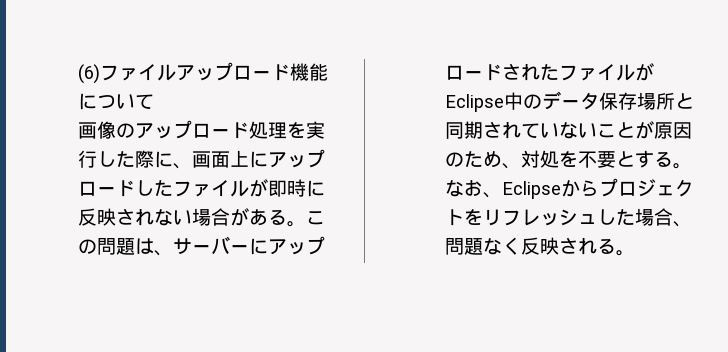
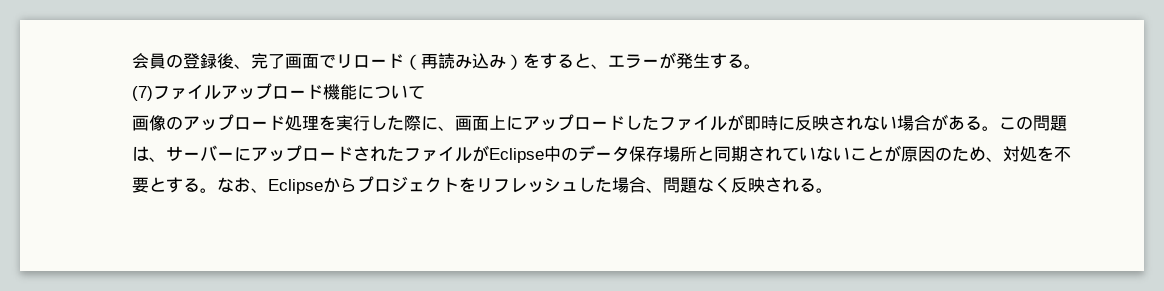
[77,64,100,84] (6) -> [132,52,762,70] [132,86,154,101] 会員の登録後、完了画面でリロード（再読み込み）をすると、エラーが発生する。 // (7)

